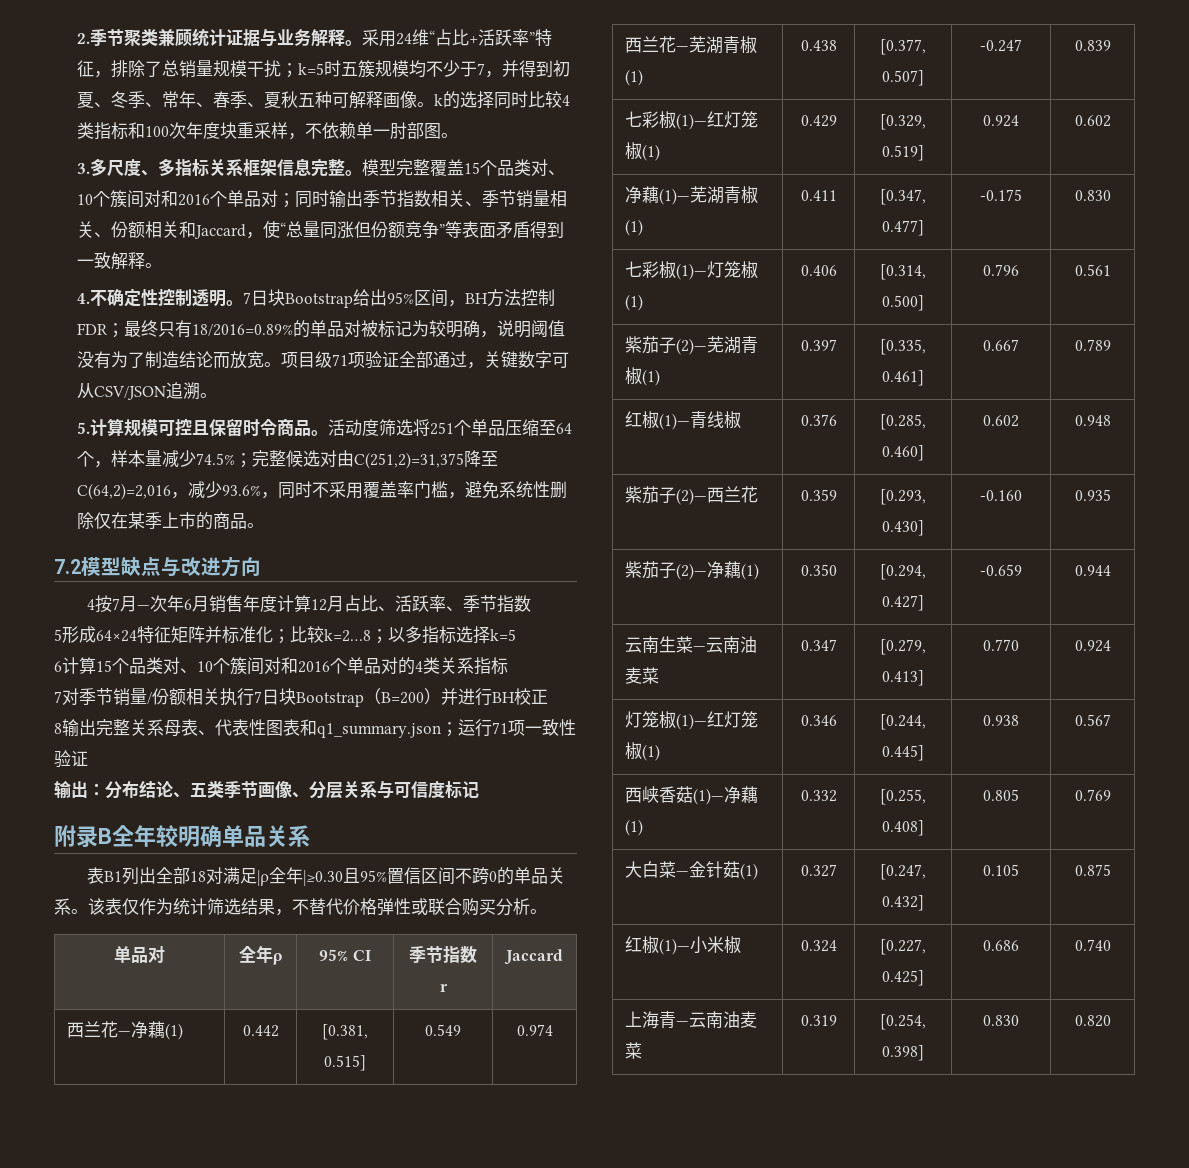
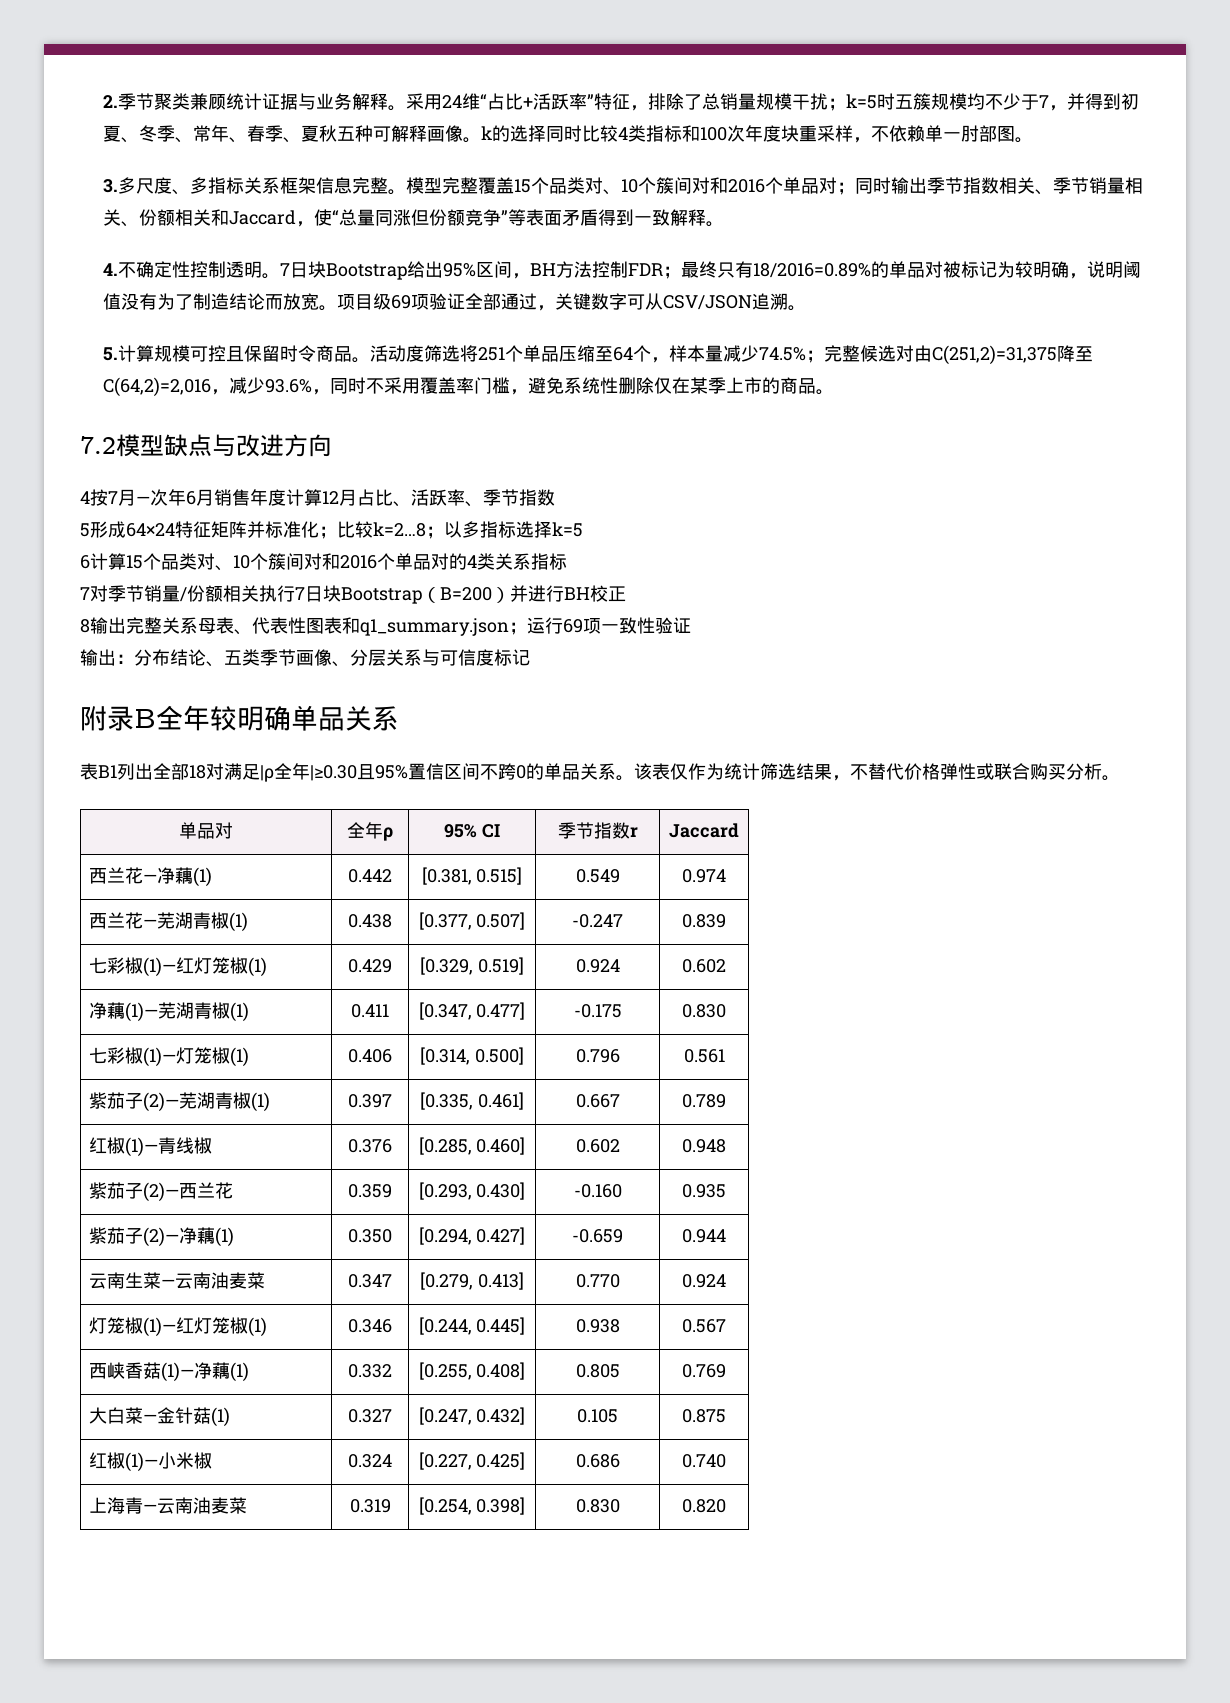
[331,354,348,366] 71 -> [390,295,411,309] 69
[492,722,508,734] 71 -> [563,619,583,633] 69

